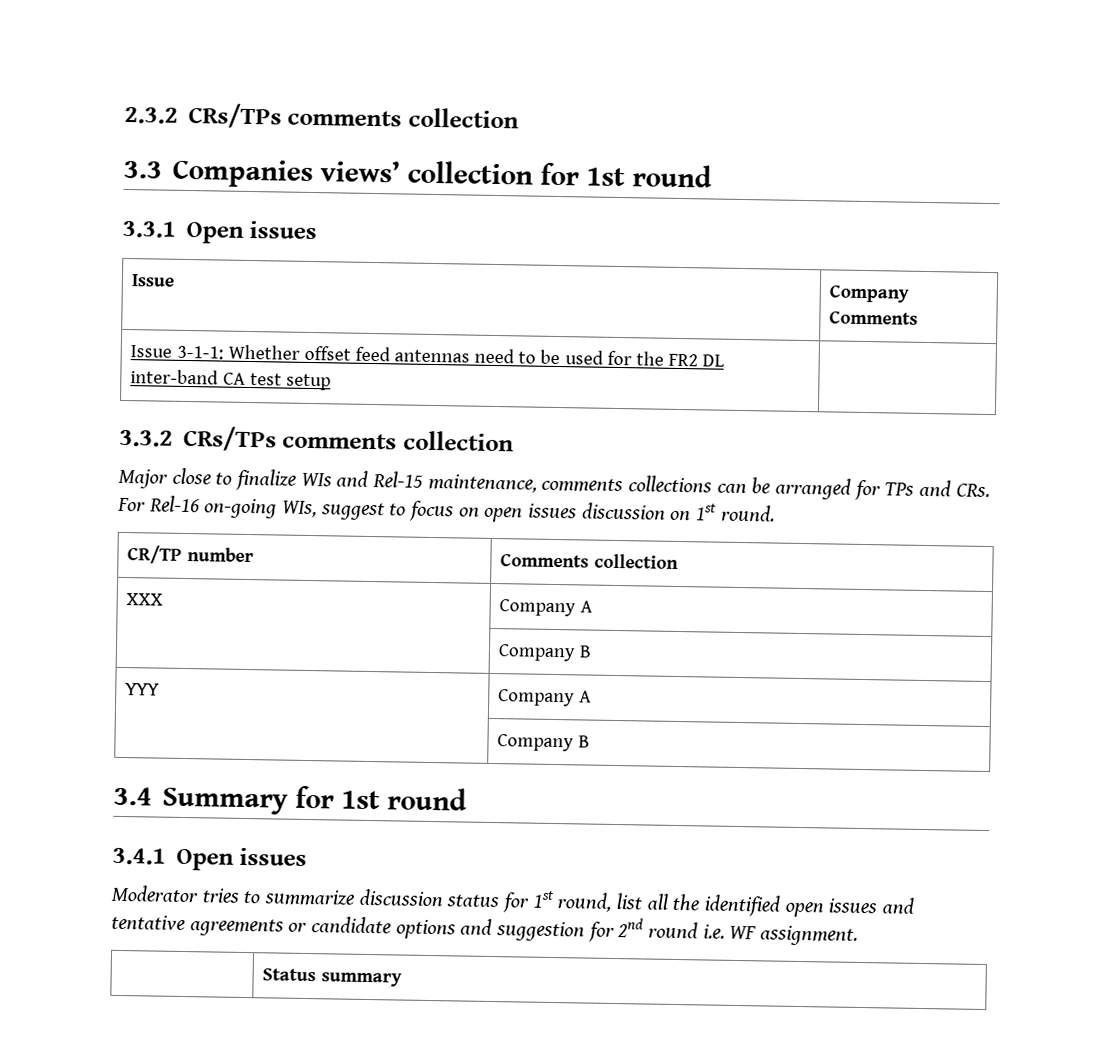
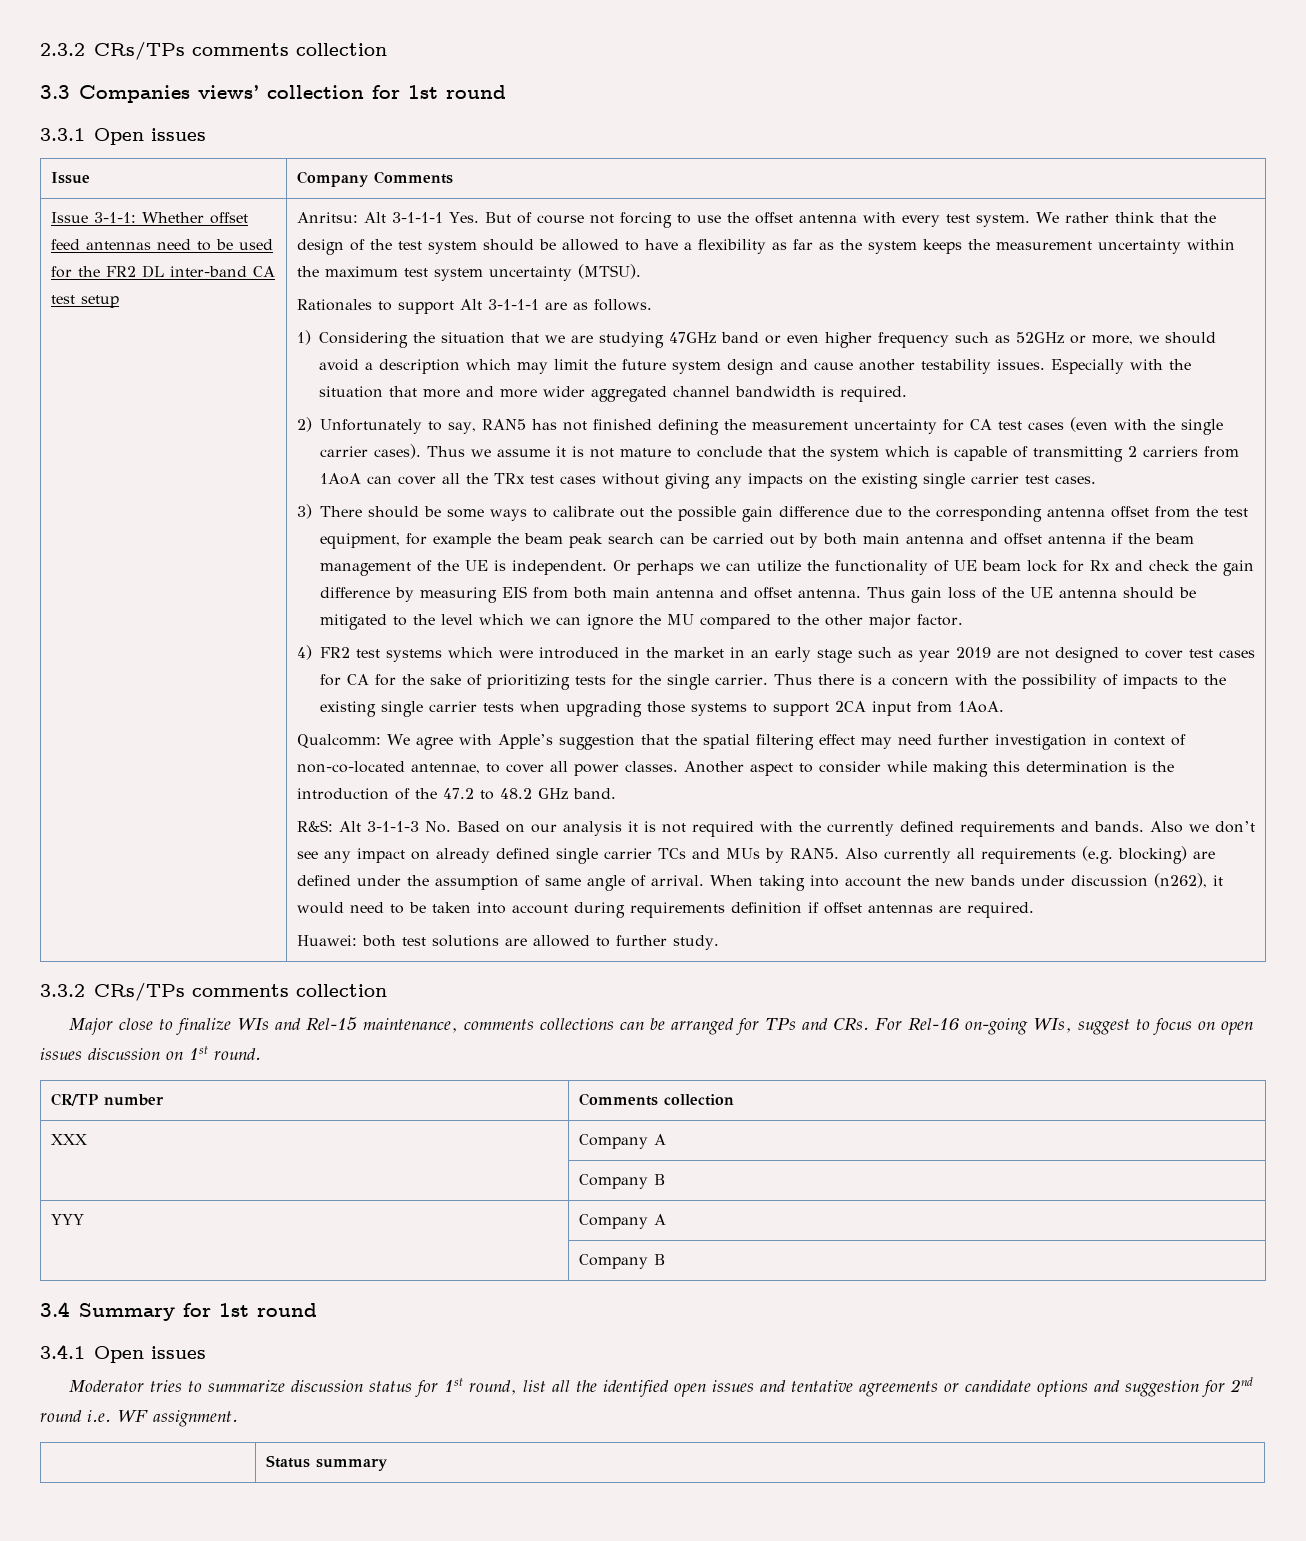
(331, 382) none -> [296,212,1216,228] [296,239,1235,255] [296,264,641,281] [296,299,652,314] [296,330,1216,348] [318,359,1191,375] [318,386,907,402] [296,417,1223,435] [319,444,1239,462] [319,473,1096,489] [296,504,1248,522] [319,533,1194,549] [319,560,1254,576] [319,586,1196,603] [319,614,963,630] [296,645,1255,663] [319,674,1226,690] [319,701,1004,717] [296,734,1186,750] [296,761,1174,777] [296,788,616,800] [296,820,1255,837] [296,846,1215,864] [296,873,1223,891] [296,902,1034,918] [296,935,719,950] Anritsu: Alt 3-1-1-1 Yes. But of course not forcing to use the offset antenna with every test system. We rather think that the design of the test system should be allowed to have a flexibility as far as the system keeps the measurement uncertainty within the maximum test system uncertainty (MTSU). // Rationales to support Alt 3-1-1-1 are as follows. // 1) Considering the situation that we are studying 47GHz band or even higher frequency such as 52GHz or more, we should avoid a description which may limit the future system design and cause another testability issues. Especially with the situation that more and more wider aggregated channel bandwidth is required. // 2) Unfortunately to say, RAN5 has not finished defining the measurement uncertainty for CA test cases (even with the single carrier cases). Thus we assume it is not mature to conclude that the system which is capable of transmitting 2 carriers from 1AoA can cover all the TRx test cases without giving any impacts on the existing single carrier test cases. // 3) There should be some ways to calibrate out the possible gain difference due to the corresponding antenna offset from the test equipment, for example the beam peak search can be carried out by both main antenna and offset antenna if the beam management of the UE is independent. Or perhaps we can utilize the functionality of UE beam lock for Rx and check the gain difference by measuring EIS from both main antenna and offset antenna. Thus gain loss of the UE antenna should be mitigated to the level which we can ignore the MU compared to the other major factor. // 4) FR2 test systems which were introduced in the market in an early stage such as year 2019 are not designed to cover test cases for CA for the sake of prioritizing tests for the single carrier. Thus there is a concern with the possibility of impacts to the existing single carrier tests when upgrading those systems to support 2CA input from 1AoA. // Qualcomm: We agree with Apple’s suggestion that the spatial filtering effect may need further investigation in context of non-co-located antennae, to cover all power classes. Another aspect to consider while making this determination is the introduction of the 47.2 to 48.2 GHz band. // R&S: Alt 3-1-1-3 No. Based on our analysis it is not required with the currently defined requirements and bands. Also we don’t see any impact on already defined single carrier TCs and MUs by RAN5. Also currently all requirements (e.g. blocking) are defined under the assumption of same angle of arrival. When taking into account the new bands under discussion (n262), it would need to be taken into account during requirements definition if offset antennas are required. // Huawei: both test solutions are allowed to further study.

